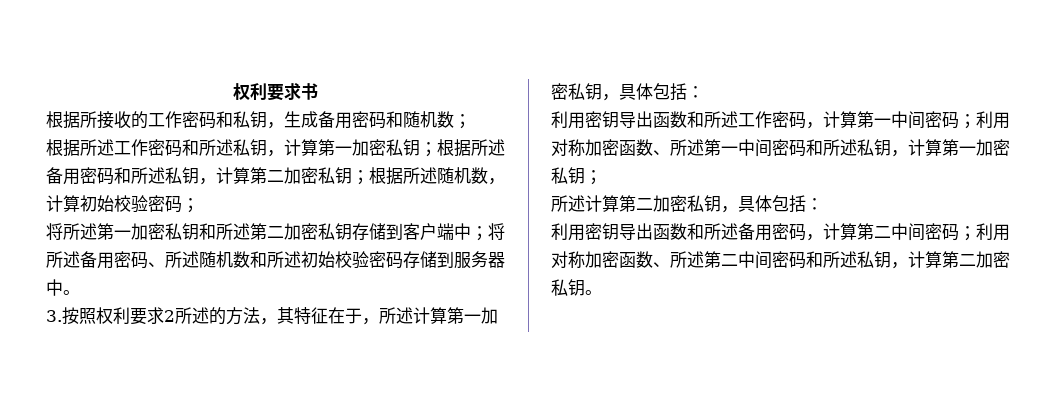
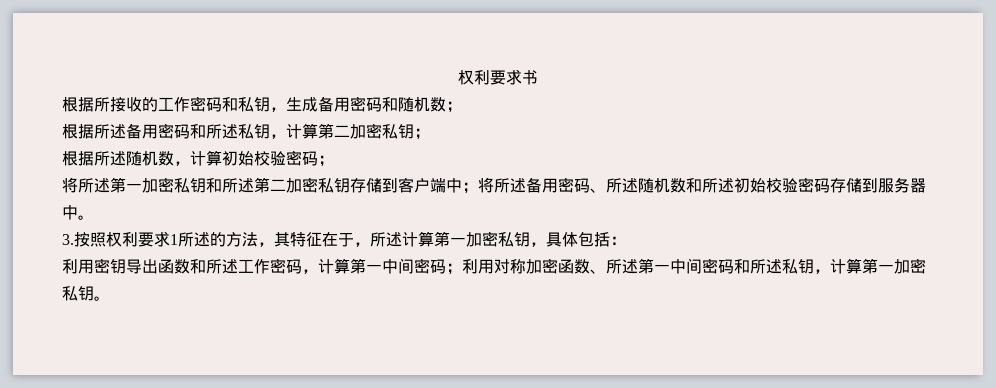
[114,139,505,157] 工作密码和所述私钥，计算第一加密私钥；根据所述 -> (126, 131) none
(369, 177) none -> (430, 134) //
[164,310,175,322] 2 -> [170,234,178,245] 1
[585,170,602,185] [551,195,823,213] [551,223,1010,241] [551,251,1010,269] [551,279,585,296] ； // 所述计算第二加密私钥，具体包括： // 利用密钥导出函数和所述备用密码，计算第二中间密码；利用对称加密函数、所述第二中间密码和所述私钥，计算第二加密私钥 -> (94, 293) none

